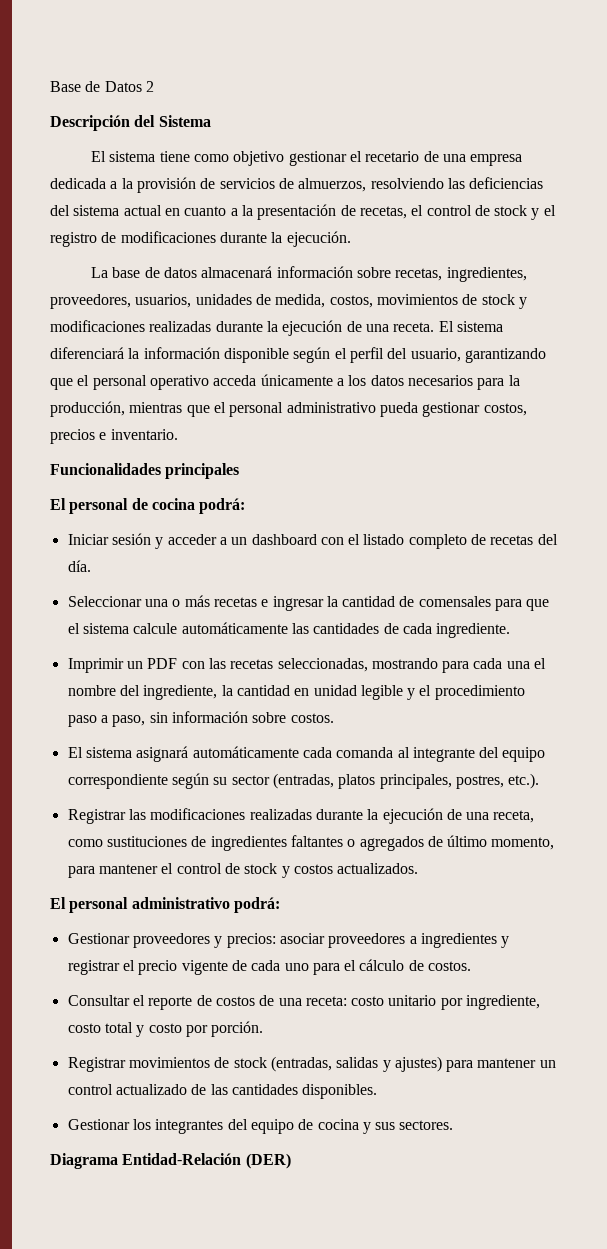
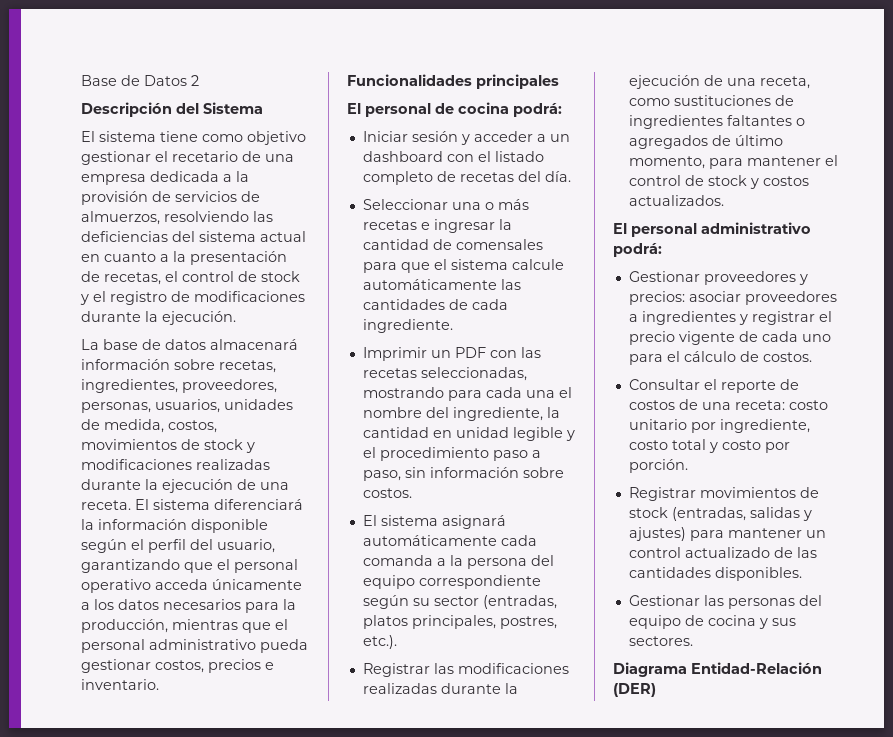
(131, 301) none -> [81,402,151,413] personas,
[397,747,475,762] al integrante -> [436,555,527,569] a la persona
[132,1119,224,1134] los integrantes -> [703,595,795,609] las personas

